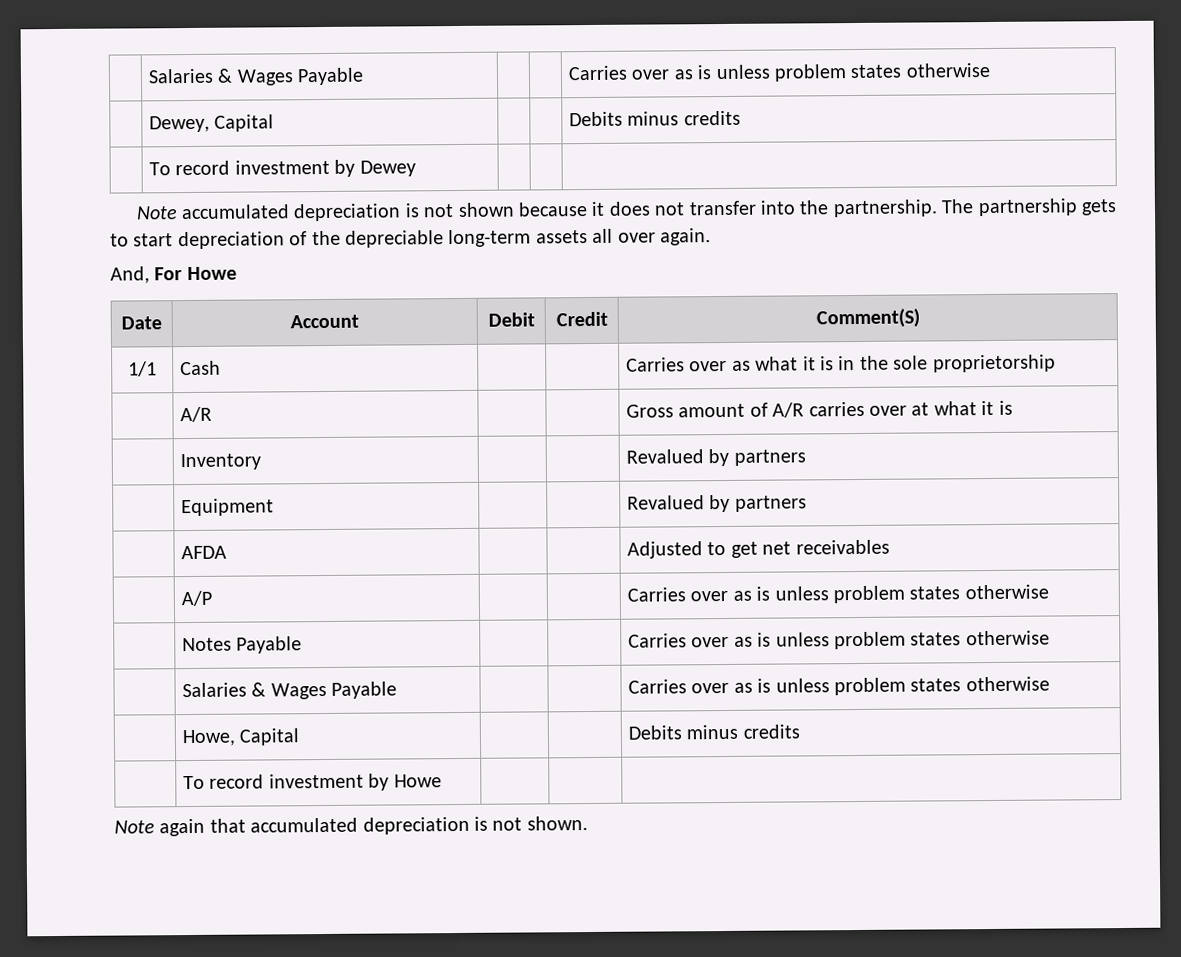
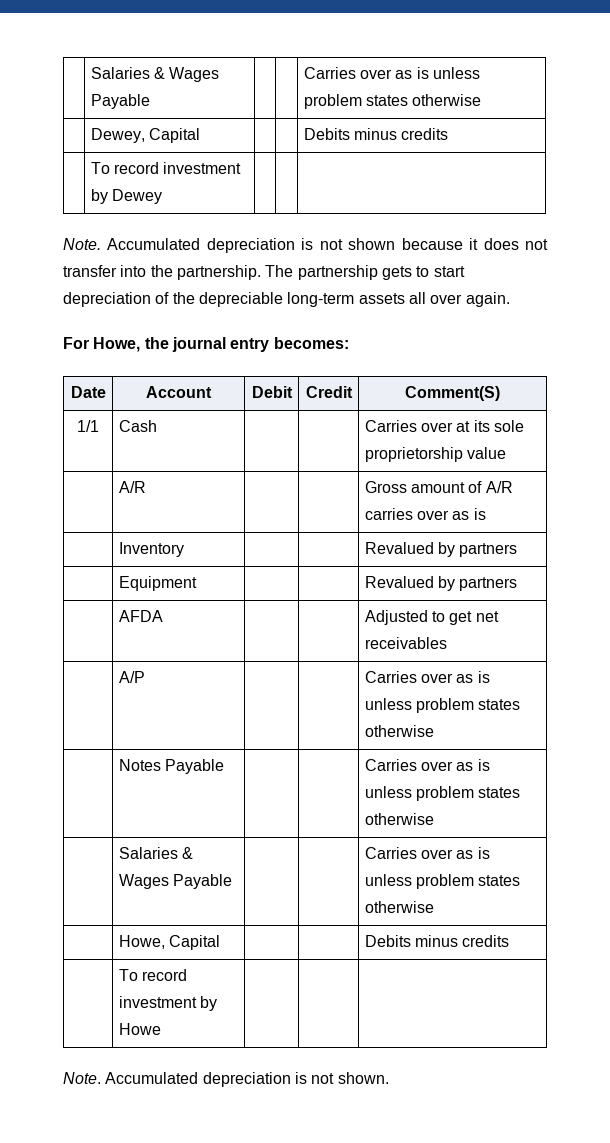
[135,204,291,220] Note accumulated -> [63,238,201,250] Note. Accumulated
[110,266,237,284] And, For Howe -> [63,337,349,352] For Howe, the journal entry becomes:
[731,355,889,371] as what it is in the -> [456,420,490,432] at its
(1056, 363) none -> [467,447,507,459] value
[911,400,995,416] at what it -> [452,511,470,520] as
[114,817,359,837] Note again that accumulated -> [63,1072,199,1084] Note. Accumulated

